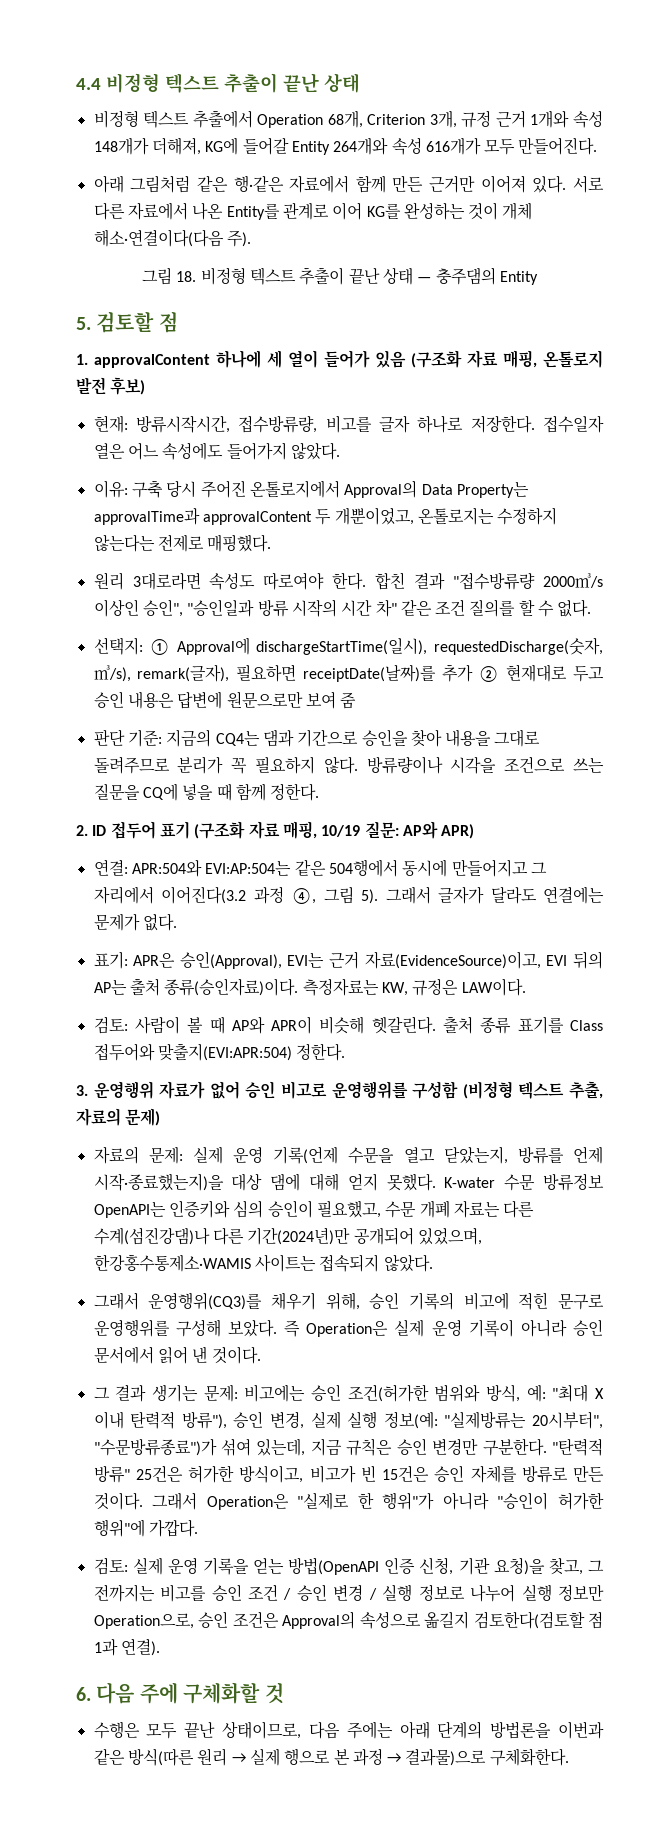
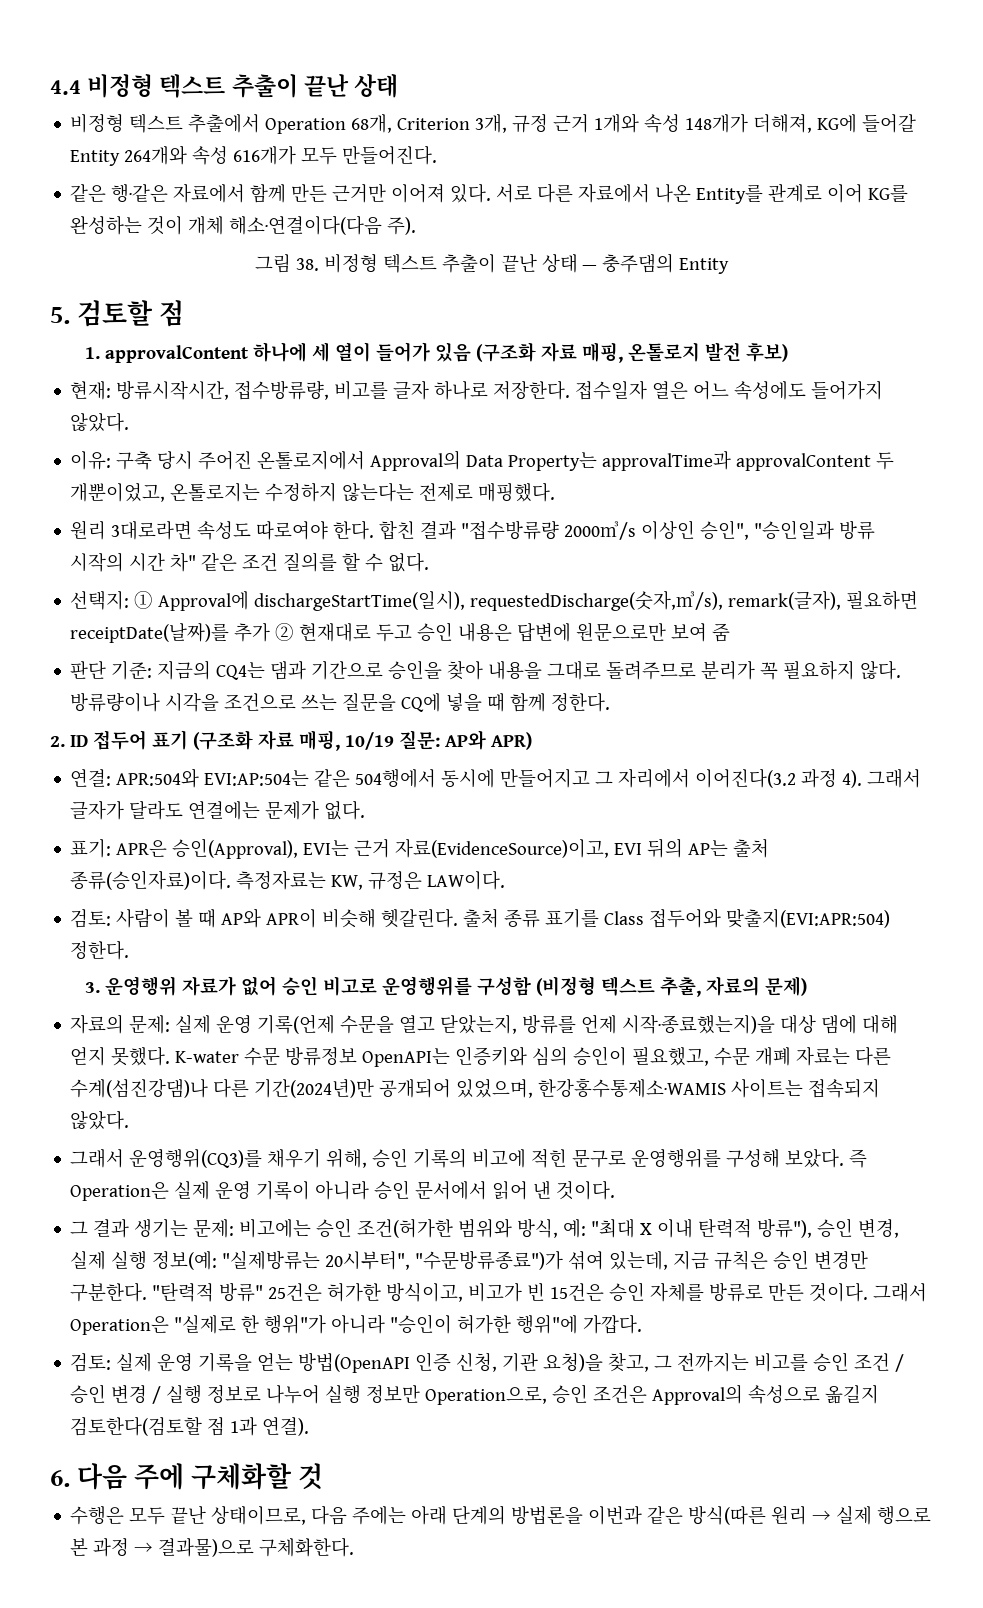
[93,175,191,193] 아래 그림처럼 -> (438, 155) none
[176,271,197,282] 18. -> [295,258,319,271] 38.
[291,886,379,904] ④, 그림 5). -> [842,770,863,788] 4).

